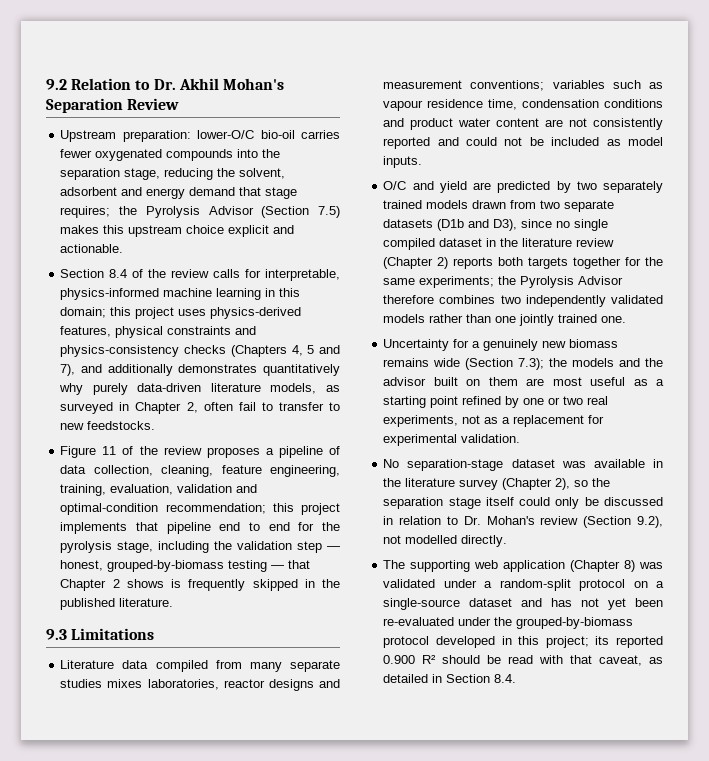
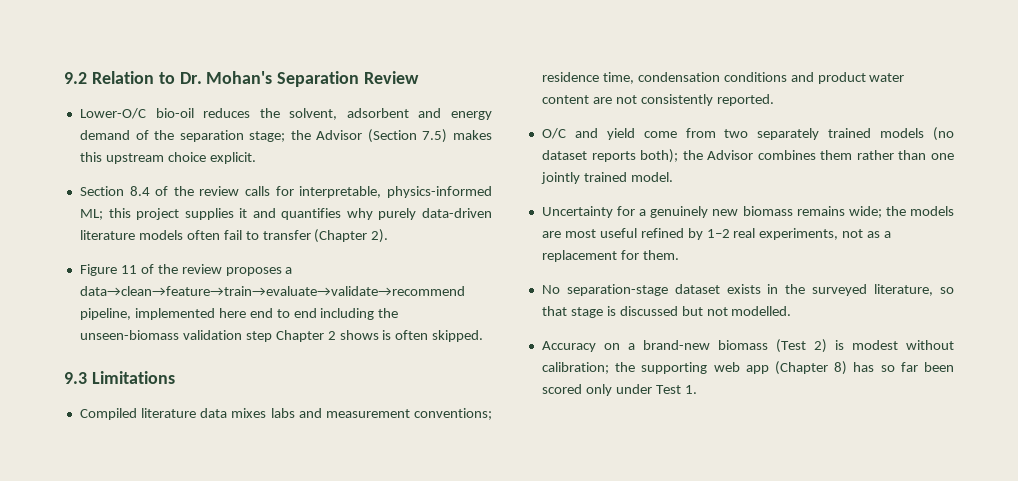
[178,78,219,90] Akhil -> (202, 78) none
[60,130,340,142] [60,149,281,161] [60,168,214,180] Upstream preparation: lower-O/C bio-oil carries fewer oxygenated compounds into the separation stage, reducing -> [79,108,251,119] Lower-O/C bio-oil reduces
[239,187,298,199] [60,206,200,218] that stage requires; the Pyrolysis -> [135,130,311,142] of the separation stage; the
[228,225,295,237] [60,244,124,253] explicit and actionable. -> [209,152,256,164] explicit.
[163,288,301,300] [60,307,302,319] [60,326,257,338] [60,345,341,357] [60,364,340,376] [59,383,340,395] [60,402,198,414] machine learning in this domain; this project uses physics-derived features, physical constraints and physics-consistency checks (Chapters 4, 5 and 7), and additionally demonstrates quantitatively why purely data-driven literature models, as surveyed in Chapter 2, -> [79,208,493,220] [79,230,183,240] ML; this project supplies it and quantifies why purely data-driven literature models
[329,402,340,411] [60,421,156,430] to new feedstocks. -> [314,229,389,243] (Chapter 2).
[278,446,340,458] [60,465,340,477] [60,484,258,496] [60,503,340,515] [60,522,340,534] [60,541,154,553] pipeline of data collection, cleaning, feature engineering, training, evaluation, validation and optimal-condition recommendation; this project implements that pipeline end to end for the pyrolysis stage, -> [79,286,465,296] [79,308,317,320] data→clean→feature→train→evaluate→validate→recommend pipeline, implemented here end to end
(233, 545) none -> [79,330,179,340] unseen-biomass
[326,546,340,550] [60,560,311,572] [60,579,340,591] [60,598,174,610] [46,628,155,640] [60,660,340,672] [60,679,340,691] [383,80,663,91] [383,100,424,111] — honest, grouped-by-biomass testing — that Chapter 2 shows is frequently skipped in the published literature. // 9.3 Limitations // Literature data compiled from many separate studies mixes laboratories, reactor designs and measurement conventions; variables such as vapour -> [275,330,484,342] [64,371,175,384] [79,408,492,420] Chapter 2 shows is often skipped. // 9.3 Limitations // Compiled literature data mixes labs and measurement conventions;
[383,137,663,149] [383,156,423,168] reported and could not be included as model inputs. -> [716,94,774,106] reported.
[473,181,571,193] are predicted by -> [643,128,716,138] come from
[472,200,615,212] [383,219,609,231] [383,238,615,250] [383,257,663,269] [383,276,624,288] [383,295,663,307] [383,314,426,323] drawn from two separate datasets (D1b and D3), since no single compiled dataset in the literature review (Chapter 2) reports both targets together for the same experiments; the Pyrolysis Advisor therefore combines two independently validated models -> [933,127,954,141] [541,149,853,163] (no dataset reports both); the Advisor combines them
[601,316,627,323] one. -> [630,172,673,182] model.
[433,358,663,370] [383,377,664,386] [383,396,584,408] wide (Section 7.3); the models and the advisor built on them are most useful as a starting point refined by one or two -> [848,206,954,218] [541,228,730,240] wide; the models are most useful refined by 1–2
[383,434,521,446] experimental validation. -> [642,250,679,260] them.
[561,459,663,468] [383,478,611,490] [383,497,663,509] [383,516,663,528] [383,535,508,547] [383,560,406,569] was available in the literature survey (Chapter 2), so the separation stage itself could only be discussed in relation to Dr. Mohan's review (Section 9.2), not modelled directly. // The -> [726,284,954,296] [541,306,792,318] [541,339,954,353] [541,362,636,374] exists in the surveyed literature, so that stage is discussed but not modelled. // Accuracy on a brand-new biomass (Test 2) is modest without calibration; the
[503,560,566,572] application -> [745,365,769,374] app
[639,562,663,569] [383,579,664,591] [383,598,663,610] [383,617,634,629] [383,636,663,648] [383,655,663,666] [383,674,517,683] was validated under a random-split protocol on a single-source dataset and has not yet been re-evaluated under the grouped-by-biomass protocol developed in this project; its reported 0.900 R² should be read with that caveat, as detailed in Section 8.4. -> [853,362,954,372] [541,384,697,396] has so far been scored only under Test 1.

